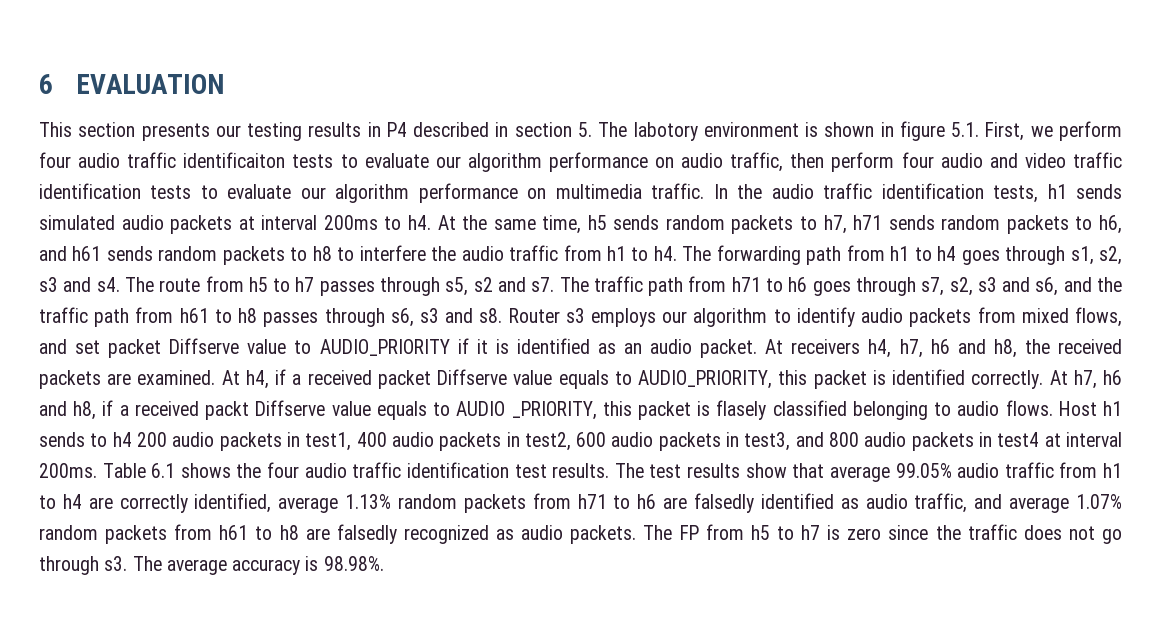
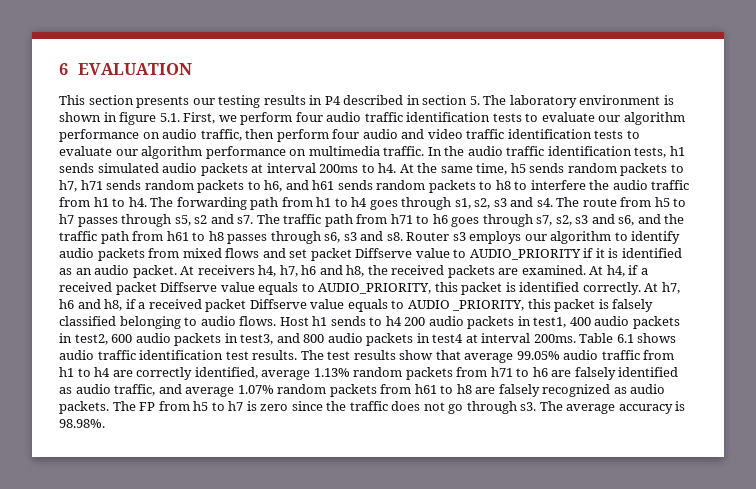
[633,122,698,141] labotory -> [509,95,577,108] laboratory
[183,152,286,168] identificaiton -> [406,112,491,122] identification
[1075,307,1123,327] flows, -> [225,248,260,258] flows
[205,401,250,420] packt -> [205,299,247,312] packet
[716,400,767,420] flasely -> [612,299,654,312] falsely
[236,462,300,478] the four -> (677, 338) none
[694,493,754,513] falsedly -> [574,367,616,380] falsely
[336,524,397,544] falsedly -> [498,384,540,397] falsely

